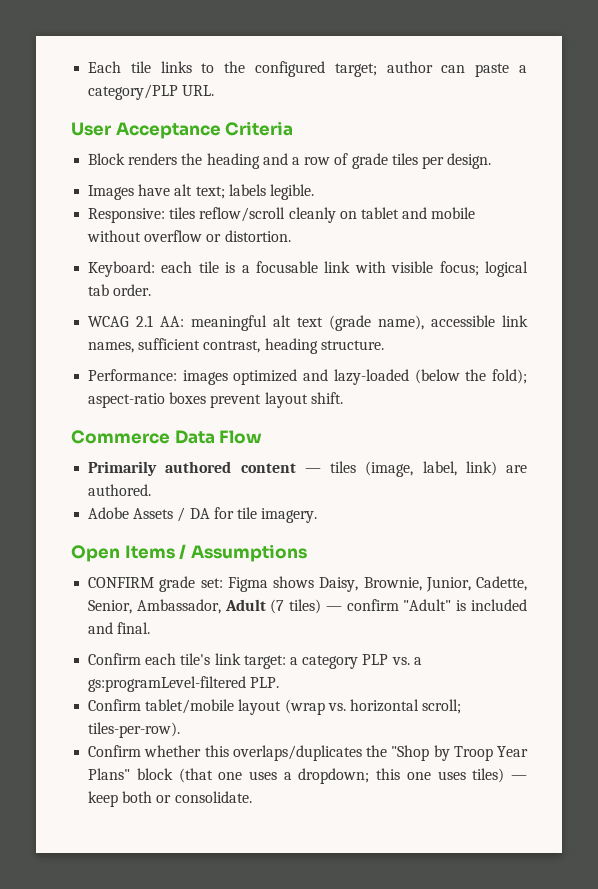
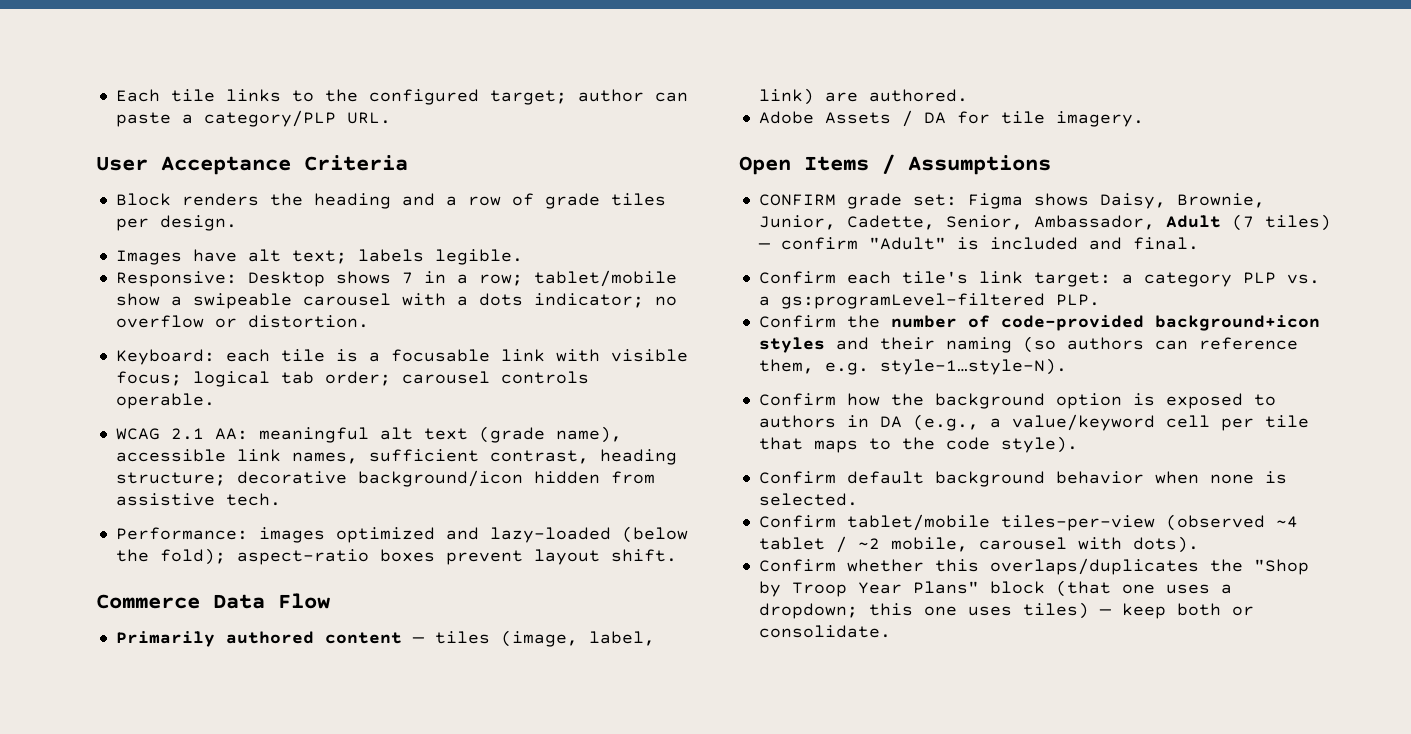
[169,207,476,223] [87,230,142,242] tiles reflow/scroll cleanly on tablet and mobile without -> [247,270,677,287] [115,293,677,309] Desktop shows 7 in a row; tablet/mobile show a swipeable carousel with a dots indicator; no
[113,284,152,296] order. -> [324,371,589,386] [115,393,215,409] order; carousel controls operable.
[320,340,384,350] structure. -> [115,470,655,487] [115,493,281,506] structure; decorative background/icon hidden from assistive tech.
[145,699,462,715] [88,722,181,738] tablet/mobile layout (wrap vs. horizontal scroll; tiles-per-row). -> [846,315,1320,331] [758,336,1298,353] [758,358,1067,375] [758,393,1276,409] [758,414,1309,431] [758,436,1078,453] [758,471,1287,487] [758,493,858,506] [758,514,1298,531] [758,536,1199,553] the number of code-provided background+icon styles and their naming (so authors can reference them, e.g. style-1…style-N). // Confirm how the background option is exposed to authors in DA (e.g., a value/keyword cell per tile that maps to the code style). // Confirm default background behavior when none is selected. // Confirm tablet/mobile tiles-per-view (observed ~4 tablet / ~2 mobile, carousel with dots).

